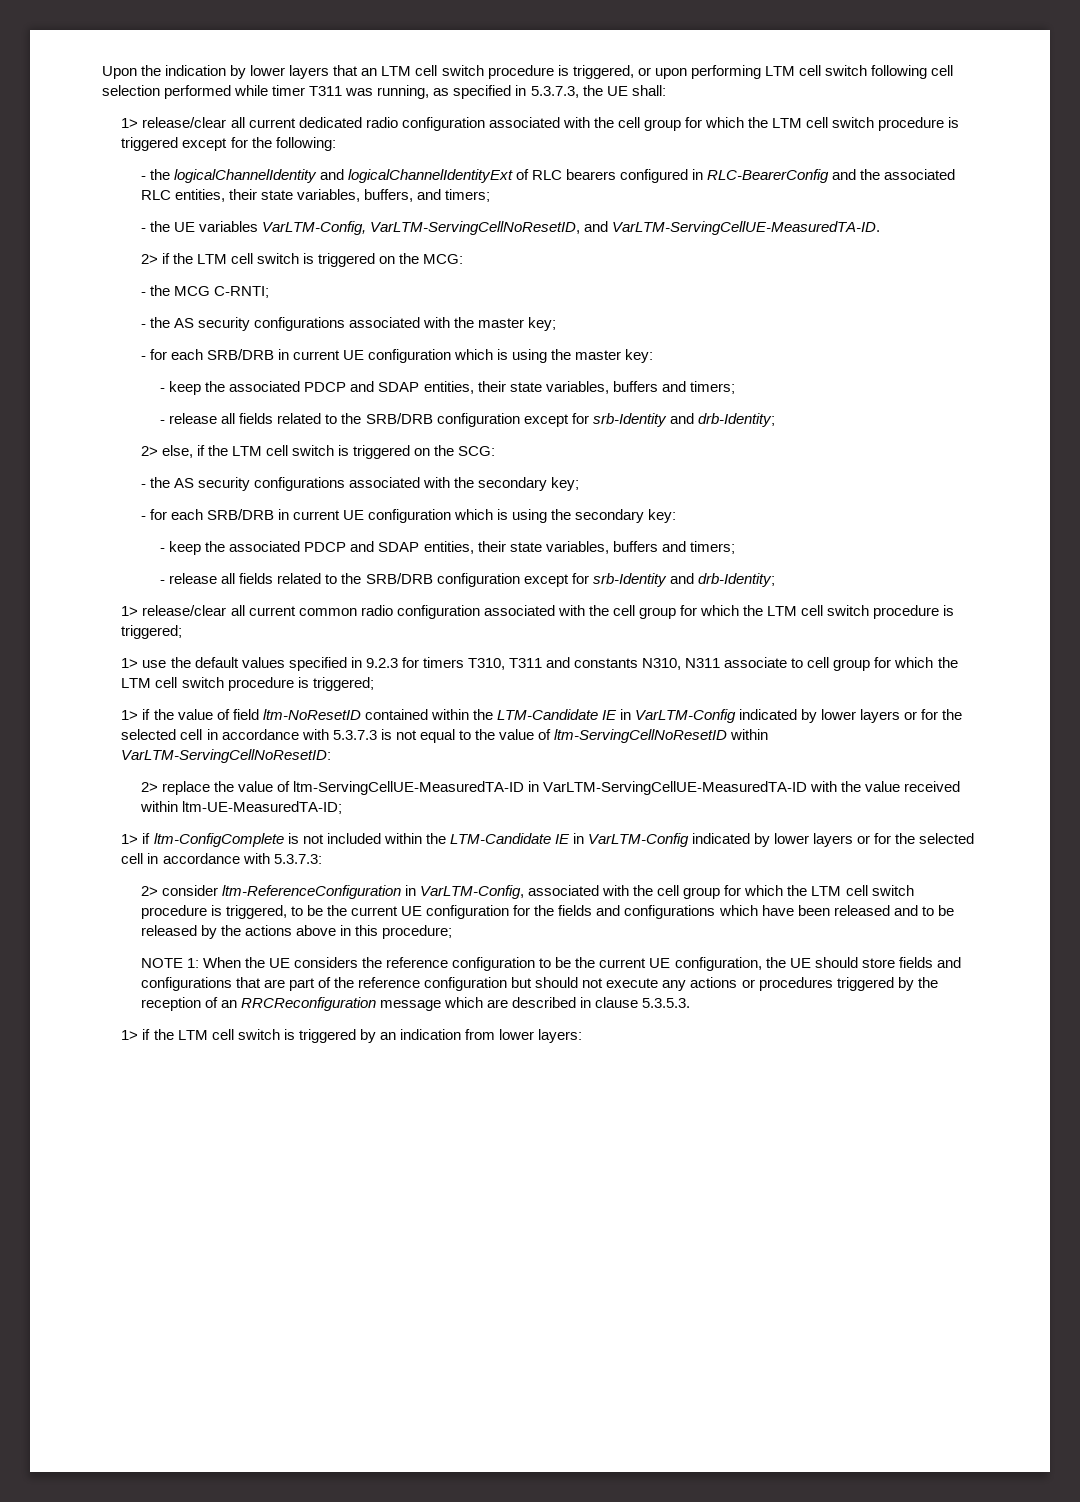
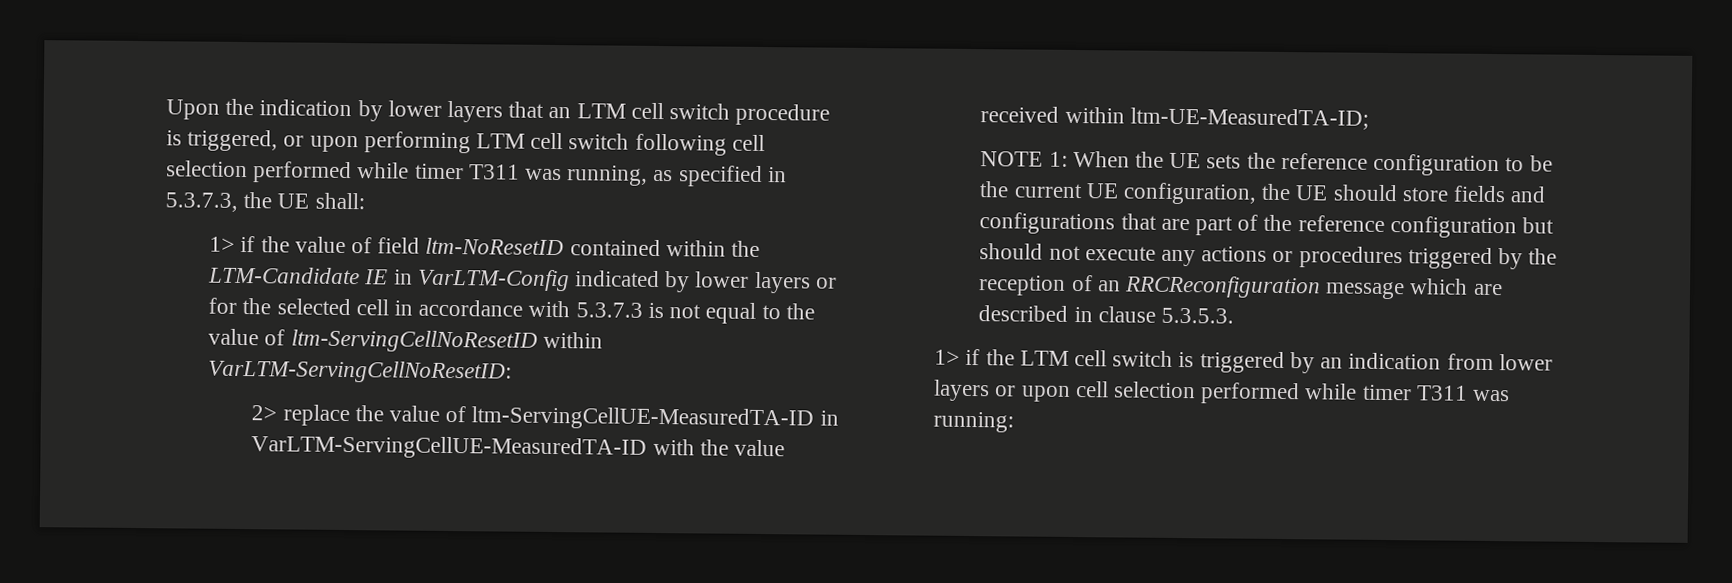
[121,117,960,131] [121,137,336,151] [140,169,956,183] [140,189,491,202] [140,221,881,235] [140,253,464,267] [140,285,269,298] [140,317,557,331] [140,349,654,363] [160,381,735,395] [160,413,775,427] [140,445,496,459] [140,477,580,491] [140,509,677,523] [160,541,735,555] [160,573,775,587] [121,605,955,619] [121,625,183,639] [121,657,958,671] [121,677,374,691] // 1> release/clear all current dedicated radio configuration associated with the cell group for which the LTM cell switch procedure is triggered except for the following: // - the logicalChannelIdentity and logicalChannelIdentityExt of RLC bearers configured in RLC-BearerConfig and the associated RLC entities, their state variables, buffers, and timers; // - the UE variables VarLTM-Config, VarLTM-ServingCellNoResetID, and VarLTM-ServingCellUE-MeasuredTA-ID. // 2> if the LTM cell switch is triggered on the MCG: // - the MCG C-RNTI; // - the AS security configurations associated with the master key; // - for each SRB/DRB in current UE configuration which is using the master key: // - keep the associated PDCP and SDAP entities, their state variables, buffers and timers; // - release all fields related to the SRB/DRB configuration except for srb-Identity and drb-Identity; // 2> else, if the LTM cell switch is triggered on the SCG: // - the AS security configurations associated with the secondary key; // - for each SRB/DRB in current UE configuration which is using the secondary key: // - keep the associated PDCP and SDAP entities, their state variables, buffers and timers; // - release all fields related to the SRB/DRB configuration except for srb-Identity and drb-Identity; // 1> release/clear all current common radio configuration associated with the cell group for which the LTM cell switch procedure is triggered; // 1> use the default values specified in 9.2.3 for timers T310, T311 and constants N310, N311 associate to cell group for which the LTM cell switch procedure is triggered; -> (365, 201) none
[121,833,975,847] [121,853,322,864] [140,885,914,899] [140,905,954,919] [140,925,453,939] // 1> if ltm-ConfigComplete is not included within the LTM-Candidate IE in VarLTM-Config indicated by lower layers or for the selected cell in accordance with 5.3.7.3: // 2> consider ltm-ReferenceConfiguration in VarLTM-Config, associated with the cell group for which the LTM cell switch procedure is triggered, to be the current UE configuration for the fields and configurations which have been released and to be released by the actions above in this procedure; -> (1369, 118) none
[294,957,359,968] considers -> [1206,154,1242,169] sets
[538,1029,583,1043] layers: -> [933,379,1511,405] [933,411,1015,433] layers or upon cell selection performed while timer T311 was running:

